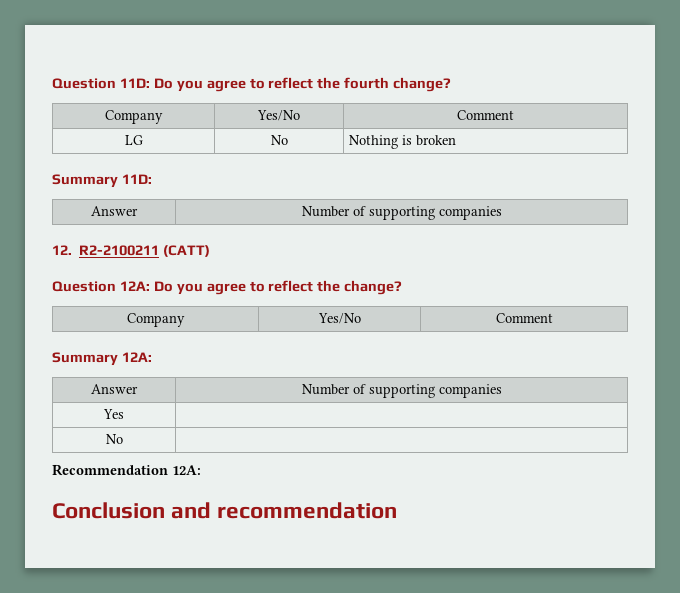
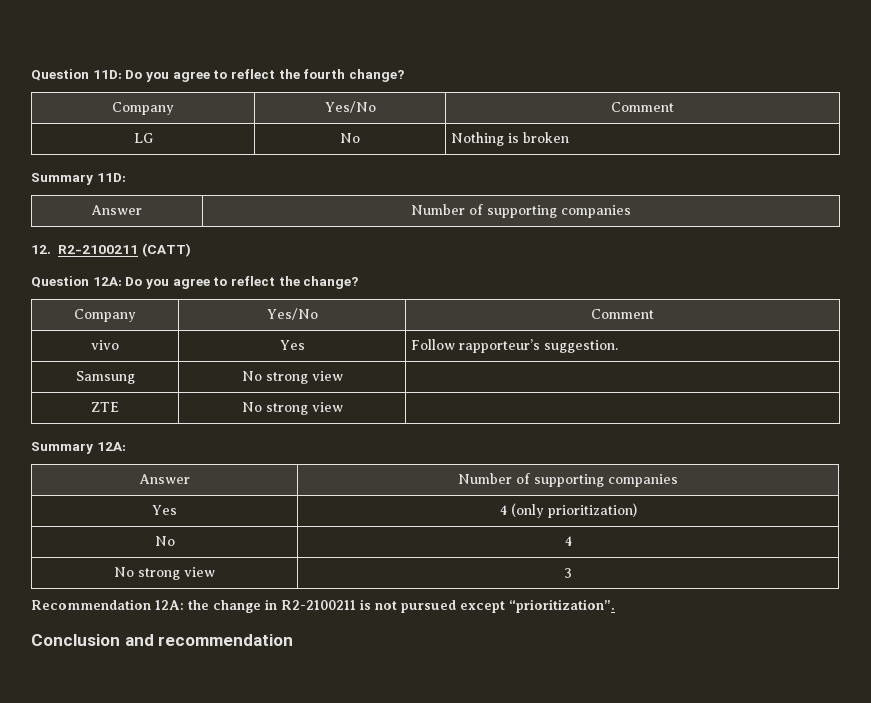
(553, 318) none -> [91,340,119,350] [279,340,305,350] [411,339,619,353] [75,371,135,384] [241,371,343,384] [91,402,119,412] [241,402,343,415] // vivo | Yes | Follow rapporteur’s suggestion. // Samsung | No strong view | // ZTE | No strong view |
[105,434,123,444] [52,464,201,476] // No | // Recommendation 12A: -> [499,503,637,518] [154,536,175,546] [564,536,572,546] [114,567,215,580] [564,568,572,578] [31,599,615,613] 4 (only prioritization) // No | 4 // No strong view | 3 // Recommendation 12A: the change in R2-2100211 is not pursued except “prioritization”.

